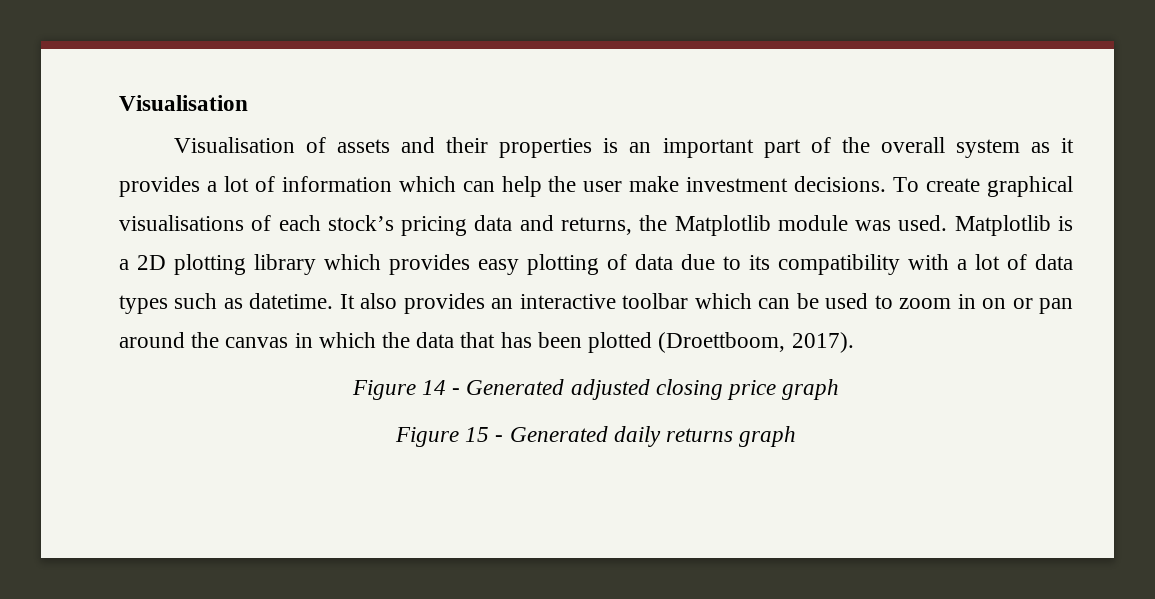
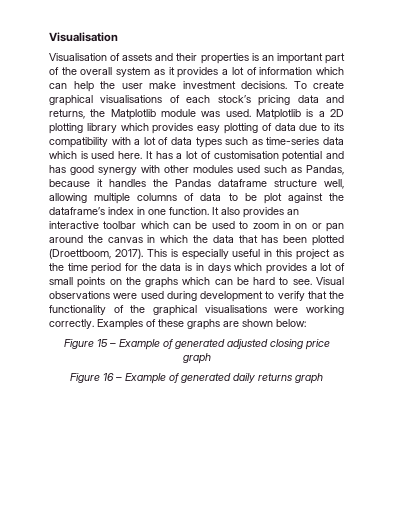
[249,293,334,309] datetime. -> [266,137,344,145] [49,151,344,162] [49,165,344,175] [49,179,344,189] [49,193,344,204] [49,207,209,215] time-series data which is used here. It has a lot of customisation potential and has good synergy with other modules used such as Pandas, because it handles the Pandas dataframe structure well, allowing multiple columns of data to be plot against the dataframe’s index in one function.
[351,379,565,400] // Figure 14 - Generated -> [146,249,344,260] [49,263,345,274] [49,277,344,288] [49,291,344,302] [49,305,344,316] [49,319,306,330] [63,339,225,350] This is especially useful in this project as the time period for the data is in days which provides a lot of small points on the graphs which can be hard to see. Visual observations were used during development to verify that the functionality of the graphical visualisations were working correctly. Examples of these graphs are shown below: // Figure 15 – Example of generated
[465,426,608,442] 15 - Generated -> [103,373,231,384] 16 – Example of generated

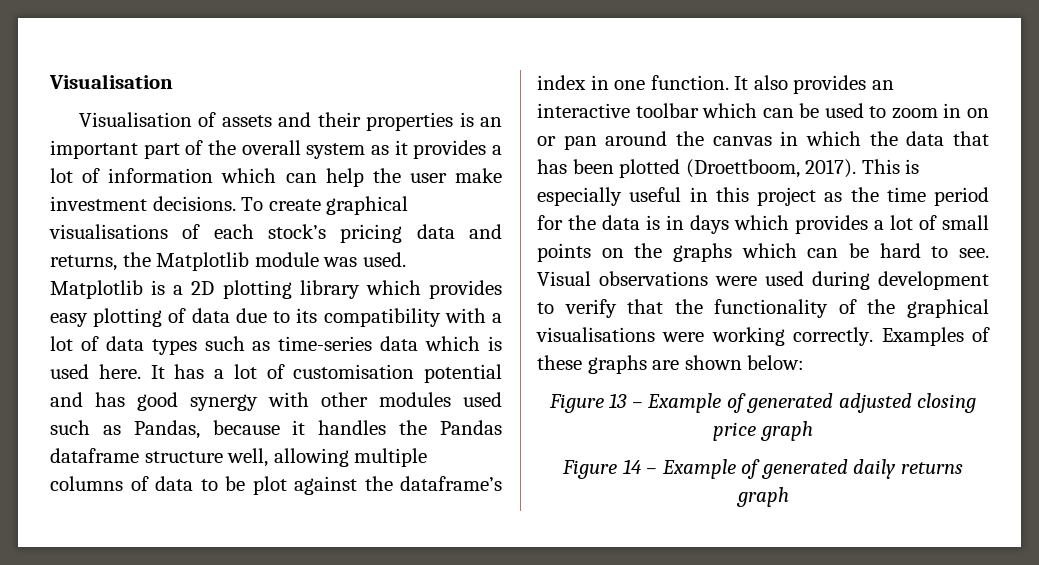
[96,339,108,347] 15 -> [609,393,628,408] 13
[103,373,114,381] 16 -> [622,459,641,474] 14

